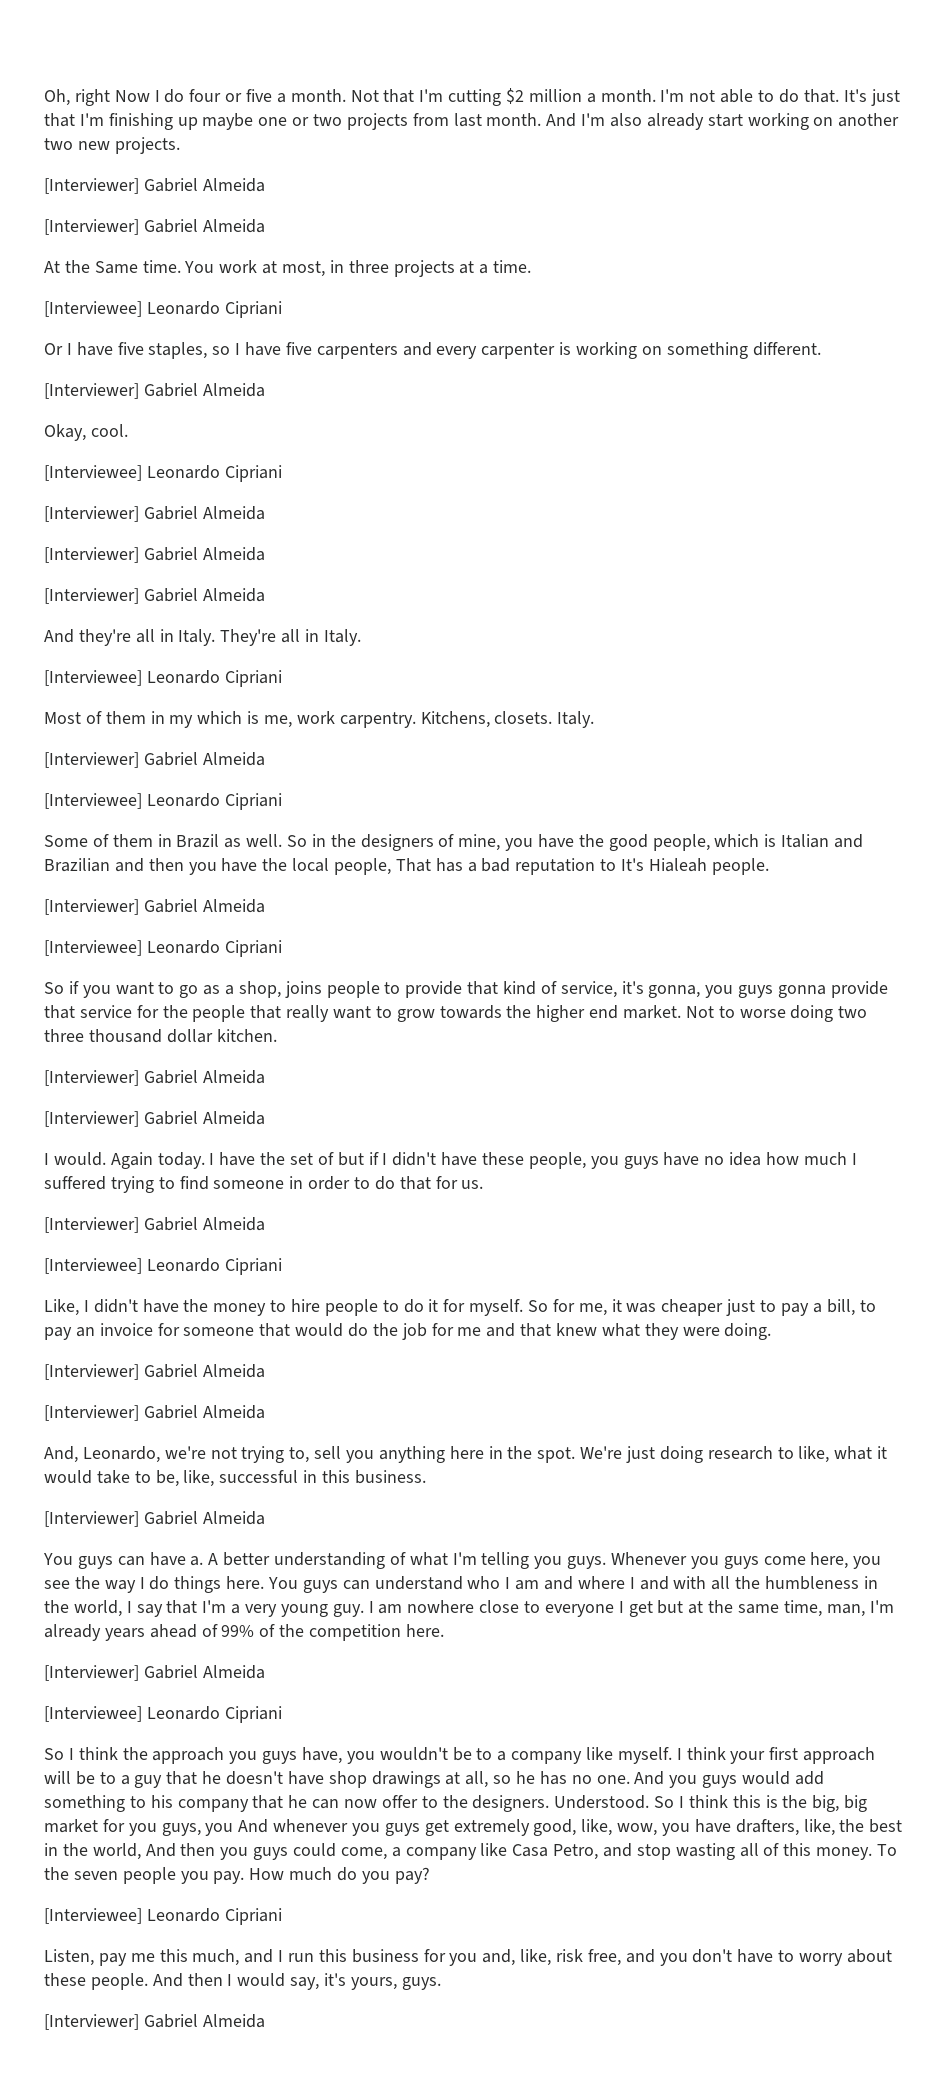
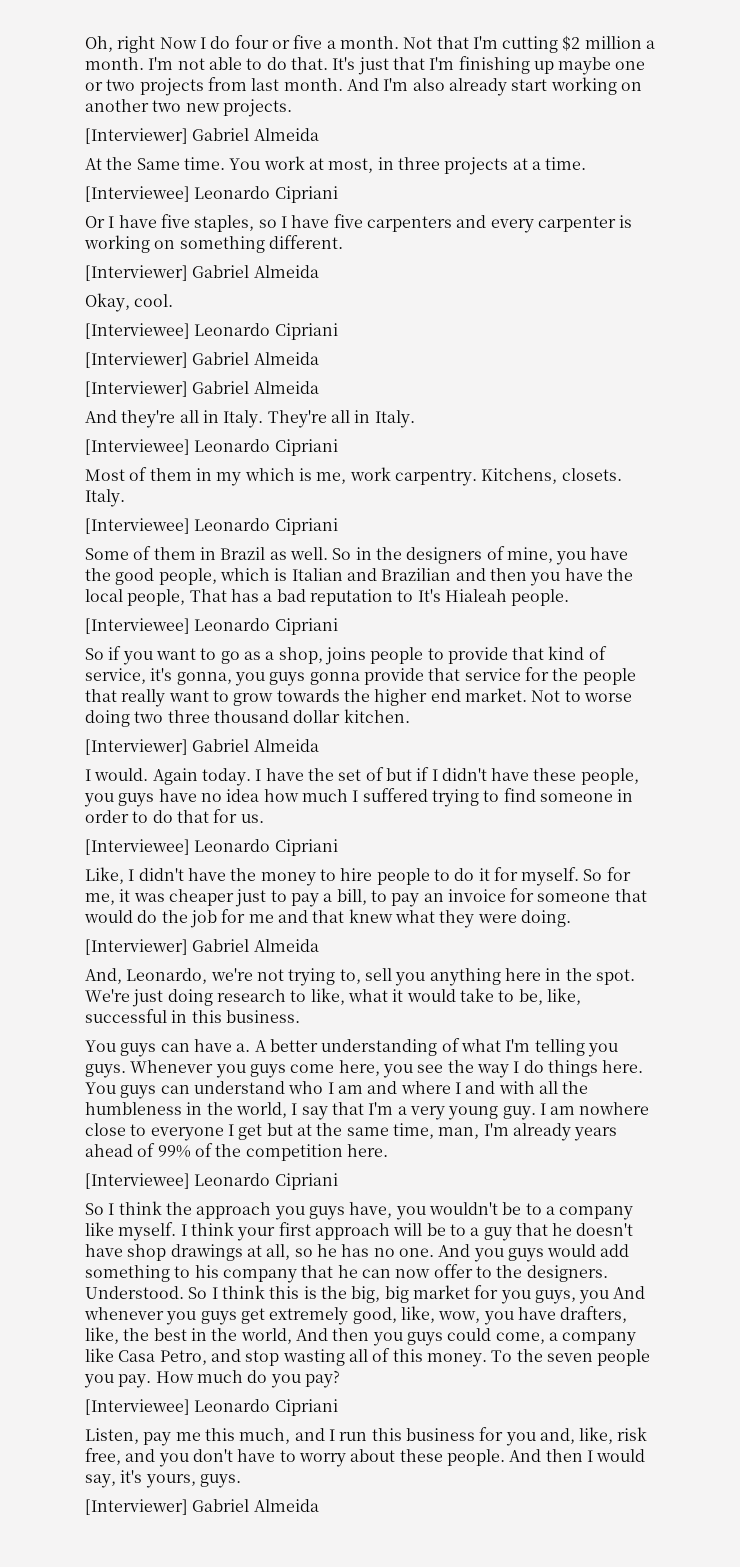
[44,219,265,235] // [Interviewer] Gabriel Almeida -> (319, 134) none
[44,588,265,604] // [Interviewer] Gabriel Almeida -> (319, 387) none
[44,752,265,768] // [Interviewer] Gabriel Almeida -> (125, 498) none
[44,899,265,915] // [Interviewer] Gabriel Almeida -> (570, 597) none
[44,1111,265,1127] // [Interviewer] Gabriel Almeida -> (319, 745) none
[44,1217,265,1233] // [Interviewer] Gabriel Almeida -> (264, 818) none
[44,1405,265,1421] // [Interviewer] Gabriel Almeida -> (319, 945) none
[44,1511,265,1527] // [Interviewer] Gabriel Almeida -> (300, 1016) none
[44,1665,265,1681] // [Interviewer] Gabriel Almeida -> (388, 1150) none

